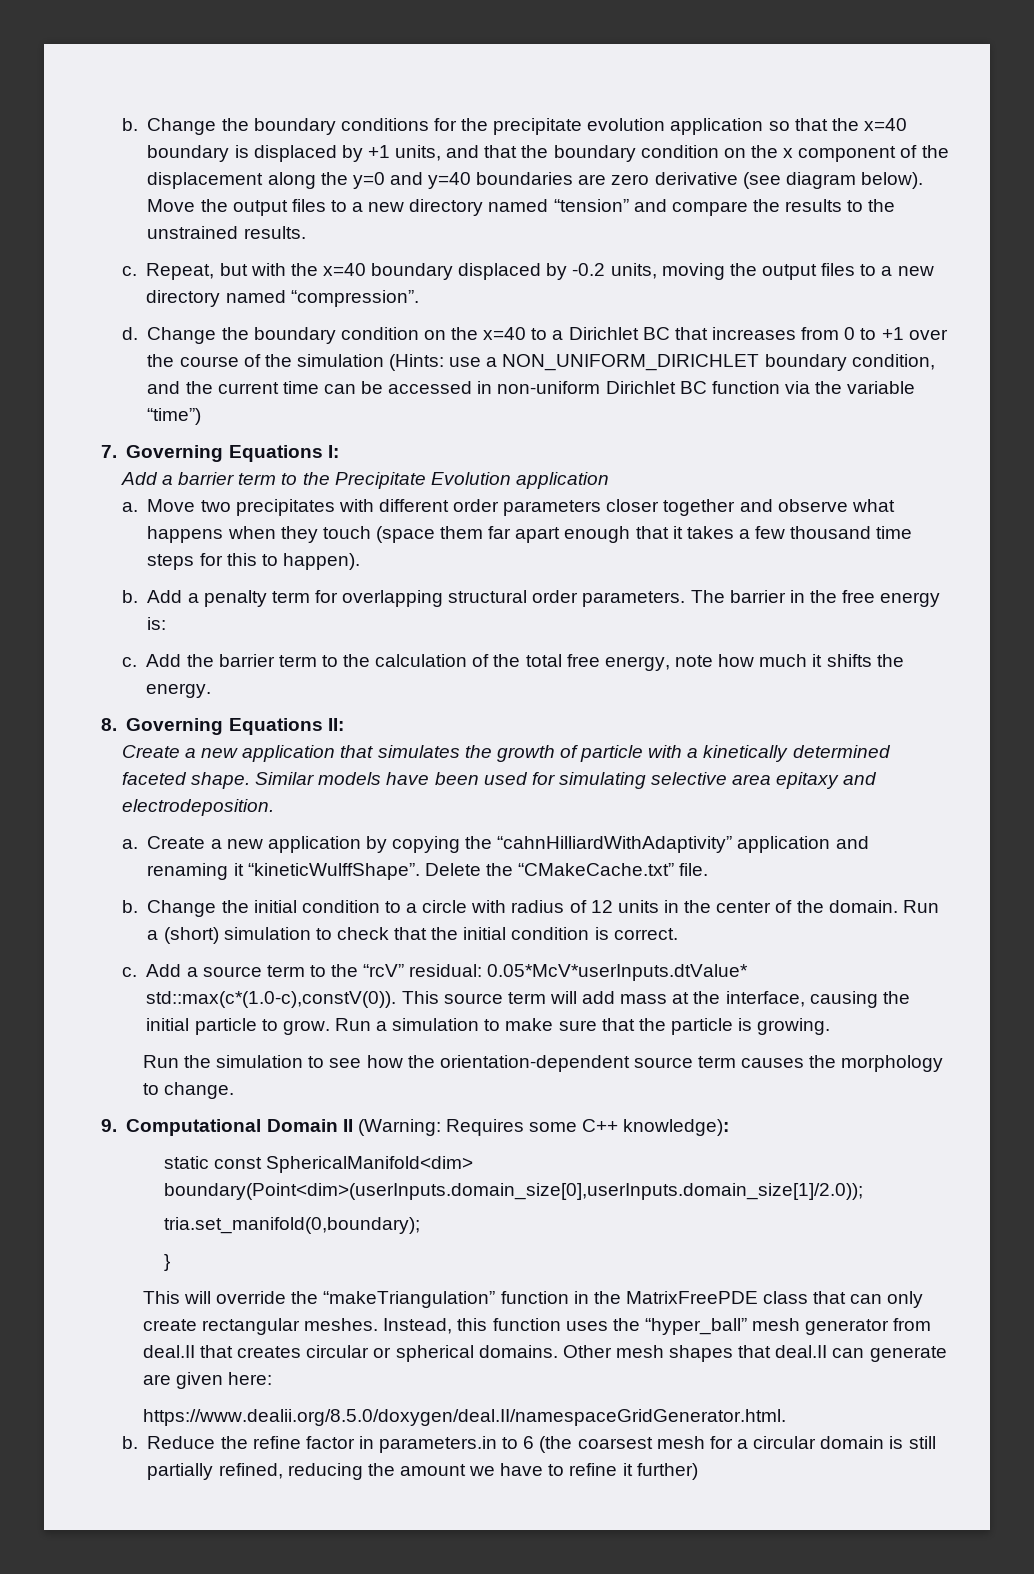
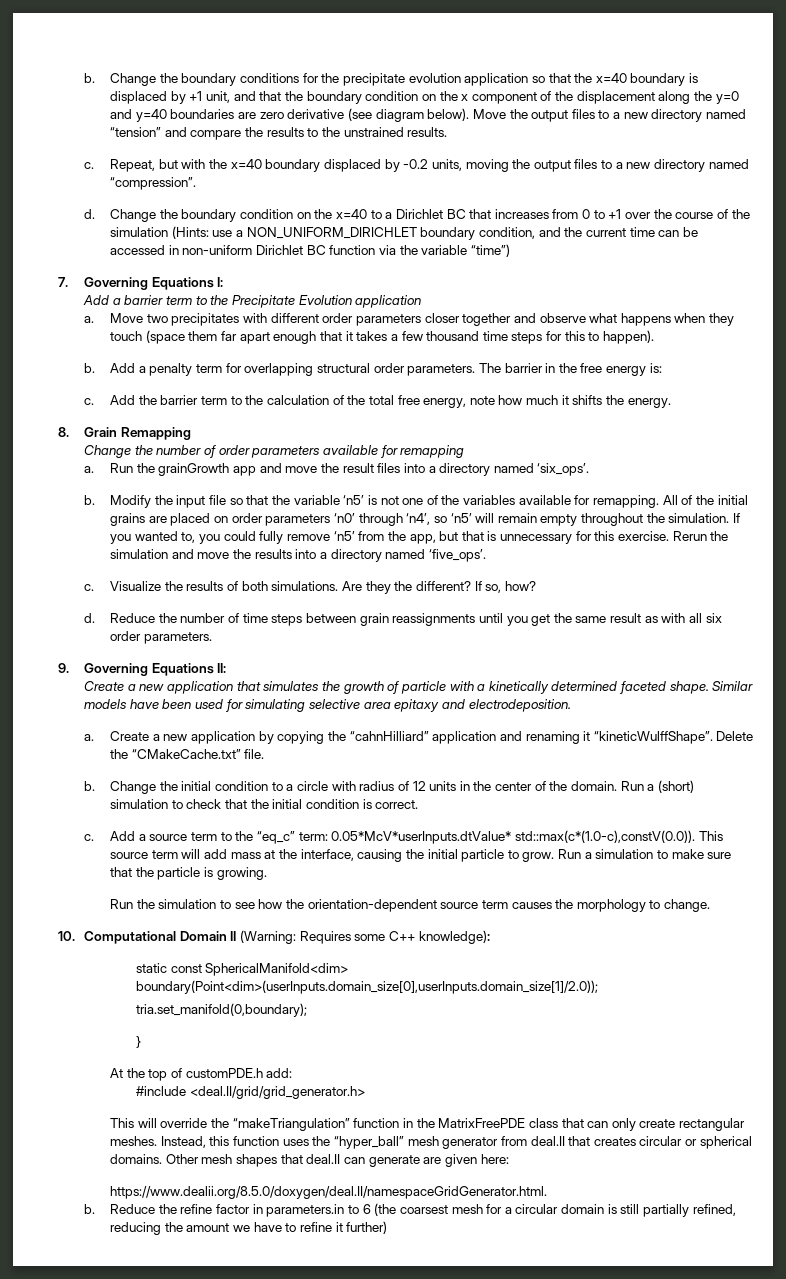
[395,145,442,161] units, -> [206,91,231,103] unit,
(117, 724) none -> [84,427,191,440] [84,445,465,458] [84,463,590,476] [84,495,748,508] [110,513,741,526] [110,531,729,544] [110,549,486,562] [84,581,536,594] [84,613,722,626] [110,631,212,644] [58,663,70,673] Grain Remapping // Change the number of order parameters available for remapping // a. Run the grainGrowth app and move the result files into a directory named ‘six_ops’. // b. Modify the input file so that the variable ‘n5’ is not one of the variables available for remapping. All of the initial grains are placed on order parameters ‘n0’ through ‘n4’, so ‘n5’ will remain empty throughout the simulation. If you wanted to, you could fully remove ‘n5’ from the app, but that is unnecessary for this exercise. Rerun the simulation and move the results into a directory named ‘five_ops’. // c. Visualize the results of both simulations. Are they the different? If so, how? // d. Reduce the number of time steps between grain reassignments until you get the same result as with all six order parameters. // 9.
[497,836,733,853] “cahnHilliardWithAdaptivity” -> [349,731,429,741] “cahnHilliard”
[363,964,749,981] [146,991,397,1008] “rcV” residual: 0.05*McV*userInputs.dtValue* std::max(c*(1.0-c),constV(0)). -> [256,830,695,844] “eq_c” term: 0.05*McV*userInputs.dtValue* std::max(c*(1.0-c),constV(0.0)).
[100,1119,117,1132] 9. -> [58,931,76,941] 10.
(170, 1262) none -> [110,1068,293,1081] [136,1086,365,1099] // At the top of customPDE.h add: // #include <deal.II/grid/grid_generator.h>

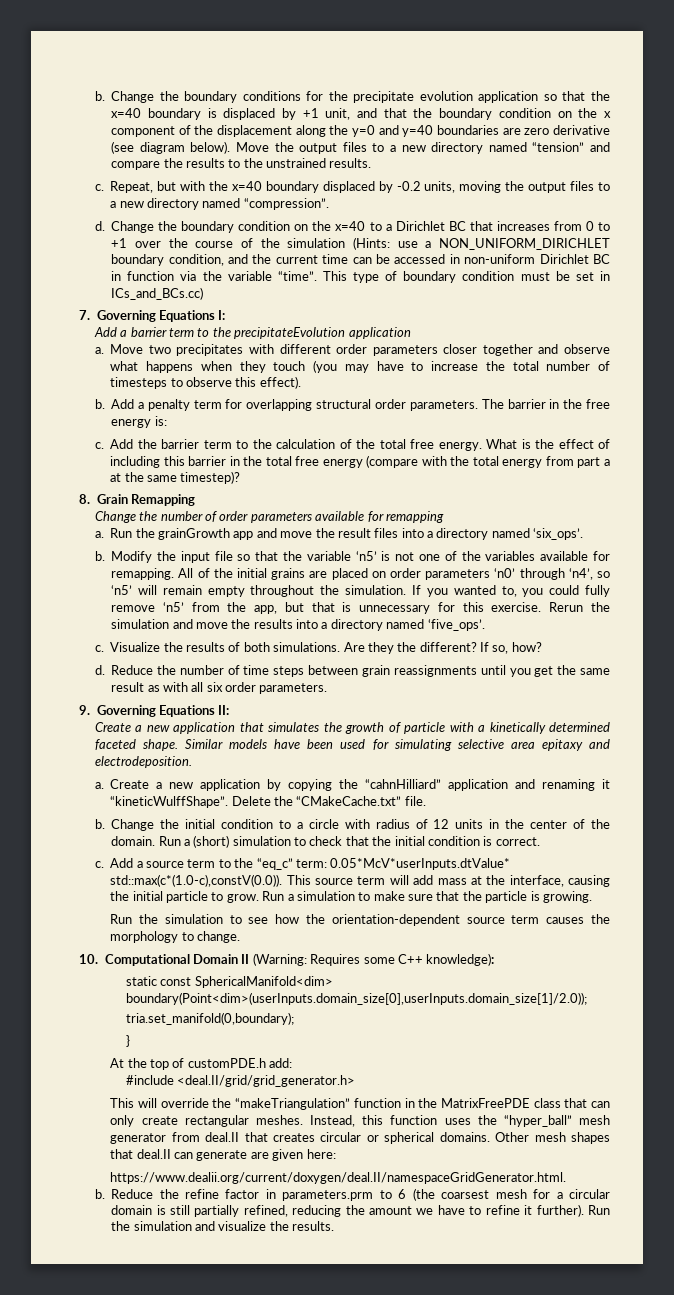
(326, 250) none -> [111,271,122,281] in
[470,244,510,257] “time”) -> [277,271,611,283] [111,287,204,300] “time”. This type of boundary condition must be set in ICs_and_BCs.cc)
[231,295,352,308] Precipitate Evolution -> [234,327,346,339] precipitateEvolution
[145,330,655,344] (space them far apart enough that it takes a few thousand time steps for this to happen). -> [313,360,611,373] [110,376,301,389] (you may have to increase the total number of timesteps to observe this effect).
[423,395,671,408] energy, note how much it shifts the energy. -> [438,439,611,451] [110,455,610,468] [110,471,241,484] energy. What is the effect of including this barrier in the total free energy (compare with the total energy from part a at the same timestep)?
[110,1186,548,1199] https://www.dealii.org/8.5.0/doxygen/deal.II/namespaceGridGenerator.html. -> [110,1172,567,1184] https://www.dealii.org/current/doxygen/deal.II/namespaceGridGenerator.html.
[266,1204,345,1217] parameters.in -> [282,1190,374,1201] parameters.prm
[346,1221,388,1234] further) -> [536,1204,611,1217] [111,1221,335,1231] further). Run the simulation and visualize the results.

